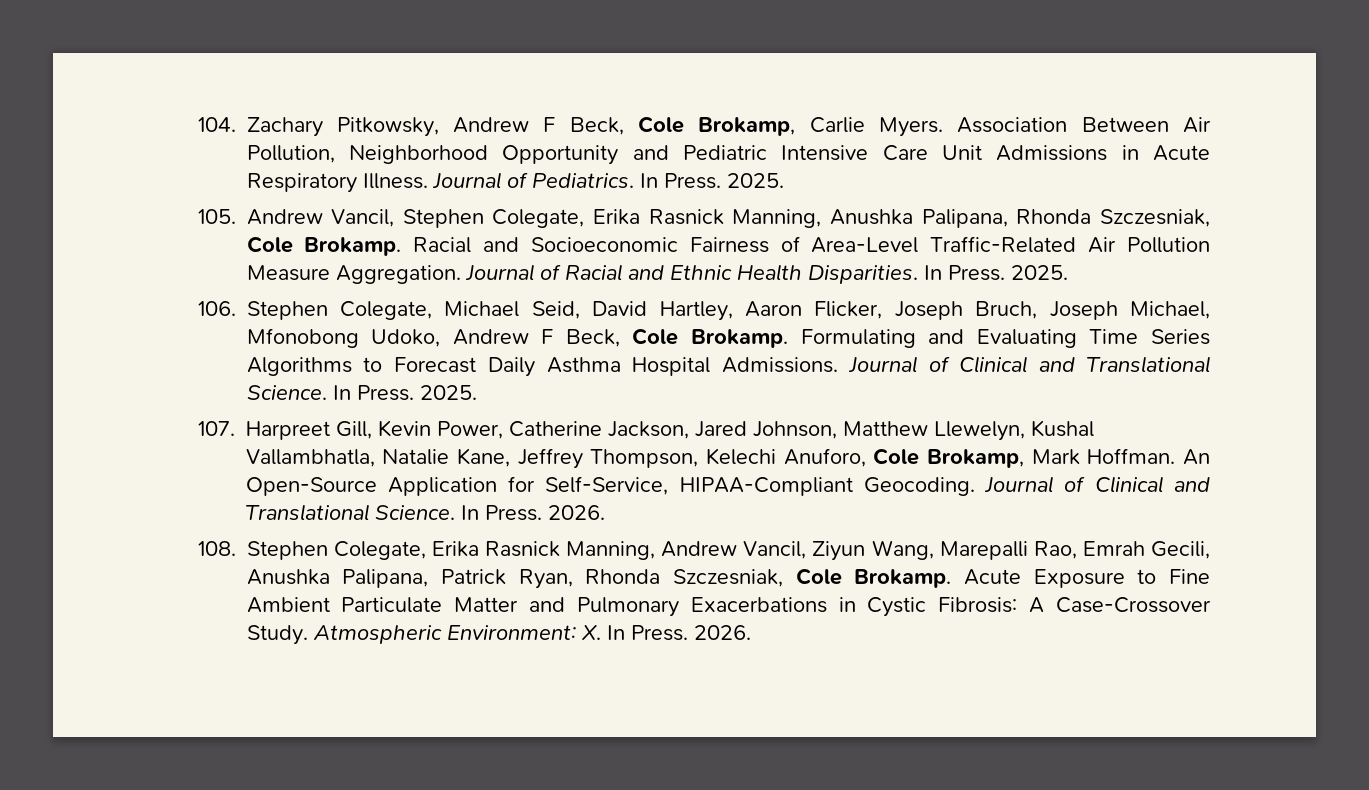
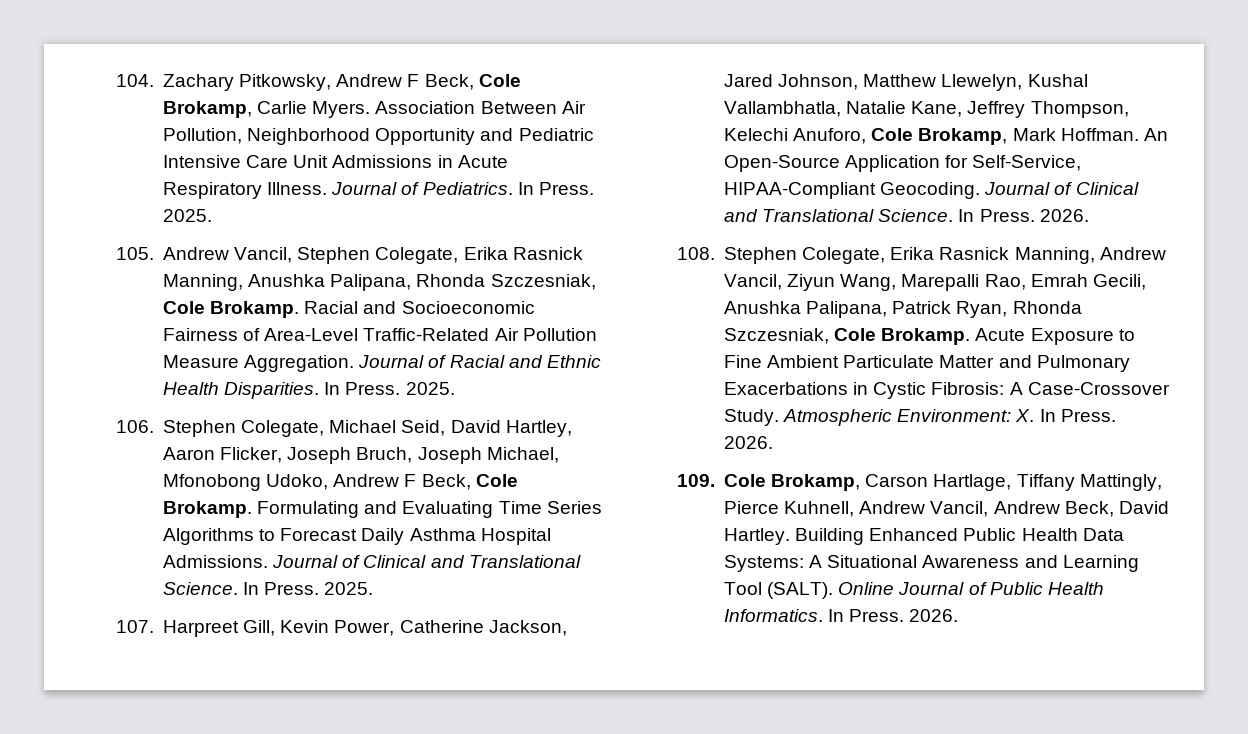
(751, 632) none -> [676,474,1162,491] [724,501,1169,517] [724,528,1124,545] [724,555,1139,572] [724,582,1104,599] [724,609,959,622] // 109. Cole Brokamp, Carson Hartlage, Tiffany Mattingly, Pierce Kuhnell, Andrew Vancil, Andrew Beck, David Hartley. Building Enhanced Public Health Data Systems: A Situational Awareness and Learning Tool (SALT). Online Journal of Public Health Informatics. In Press. 2026.

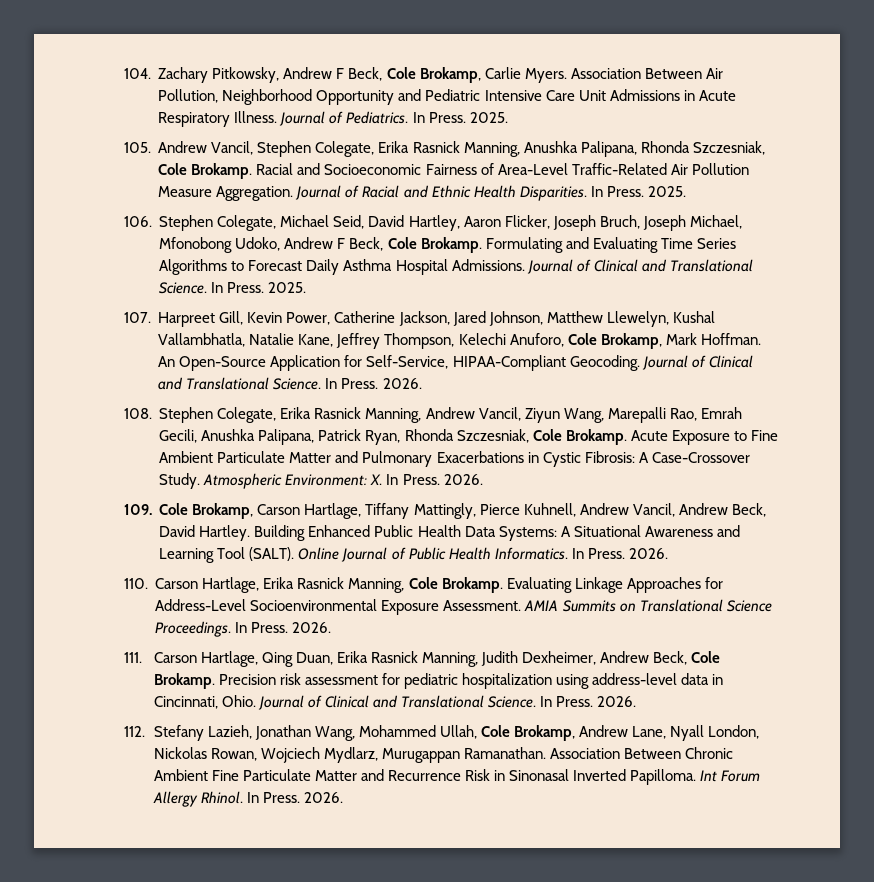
(959, 615) none -> [123,577,723,593] [155,599,772,615] [155,621,332,637] [123,651,721,667] [153,673,724,689] [153,695,637,710] [123,725,760,741] [153,747,733,763] [153,769,761,785] [152,791,343,807] // 110. Carson Hartlage, Erika Rasnick Manning, Cole Brokamp. Evaluating Linkage Approaches for Address-Level Socioenvironmental Exposure Assessment. AMIA Summits on Translational Science Proceedings. In Press. 2026. // 111. Carson Hartlage, Qing Duan, Erika Rasnick Manning, Judith Dexheimer, Andrew Beck, Cole Brokamp. Precision risk assessment for pediatric hospitalization using address-level data in Cincinnati, Ohio. Journal of Clinical and Translational Science. In Press. 2026. // 112. Stefany Lazieh, Jonathan Wang, Mohammed Ullah, Cole Brokamp, Andrew Lane, Nyall London, Nickolas Rowan, Wojciech Mydlarz, Murugappan Ramanathan. Association Between Chronic Ambient Fine Particulate Matter and Recurrence Risk in Sinonasal Inverted Papilloma. Int Forum Allergy Rhinol. In Press. 2026.

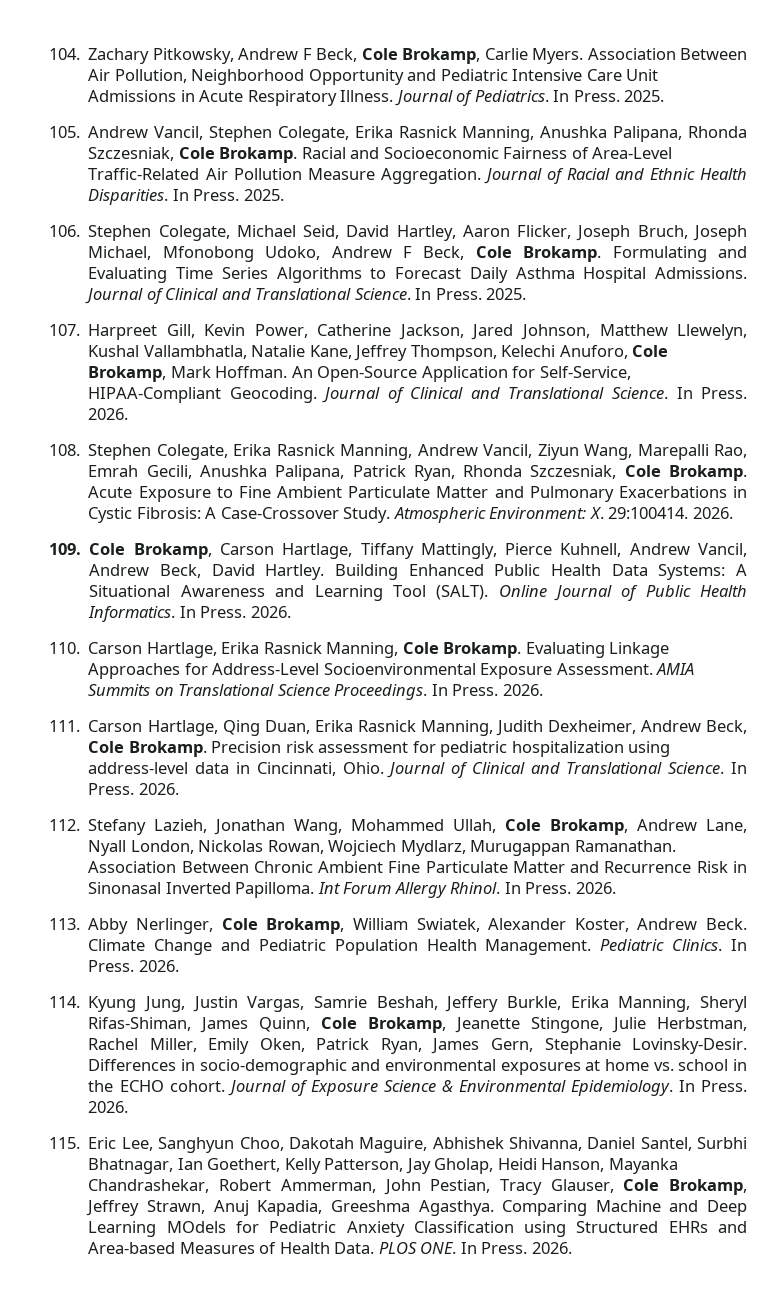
[386,474,440,485] In Press. -> [608,507,689,519] 29:100414.
(343, 797) none -> [49,918,747,934] [88,939,748,955] [88,960,179,972] [49,996,748,1012] [88,1017,748,1033] [88,1038,747,1054] [88,1059,748,1075] [88,1080,747,1096] [88,1101,129,1113] [49,1137,748,1153] [88,1158,678,1174] [88,1179,748,1195] [86,1200,747,1216] [88,1221,747,1237] [88,1242,572,1254] // 113. Abby Nerlinger, Cole Brokamp, William Swiatek, Alexander Koster, Andrew Beck. Climate Change and Pediatric Population Health Management. Pediatric Clinics. In Press. 2026. // 114. Kyung Jung, Justin Vargas, Samrie Beshah, Jeffery Burkle, Erika Manning, Sheryl Rifas-Shiman, James Quinn, Cole Brokamp, Jeanette Stingone, Julie Herbstman, Rachel Miller, Emily Oken, Patrick Ryan, James Gern, Stephanie Lovinsky-Desir. Differences in socio-demographic and environmental exposures at home vs. school in the ECHO cohort. Journal of Exposure Science & Environmental Epidemiology. In Press. 2026. // 115. Eric Lee, Sanghyun Choo, Dakotah Maguire, Abhishek Shivanna, Daniel Santel, Surbhi Bhatnagar, Ian Goethert, Kelly Patterson, Jay Gholap, Heidi Hanson, Mayanka Chandrashekar, Robert Ammerman, John Pestian, Tracy Glauser, Cole Brokamp, Jeffrey Strawn, Anuj Kapadia, Greeshma Agasthya. Comparing Machine and Deep Learning MOdels for Pediatric Anxiety Classification using Structured EHRs and Area-based Measures of Health Data. PLOS ONE. In Press. 2026.

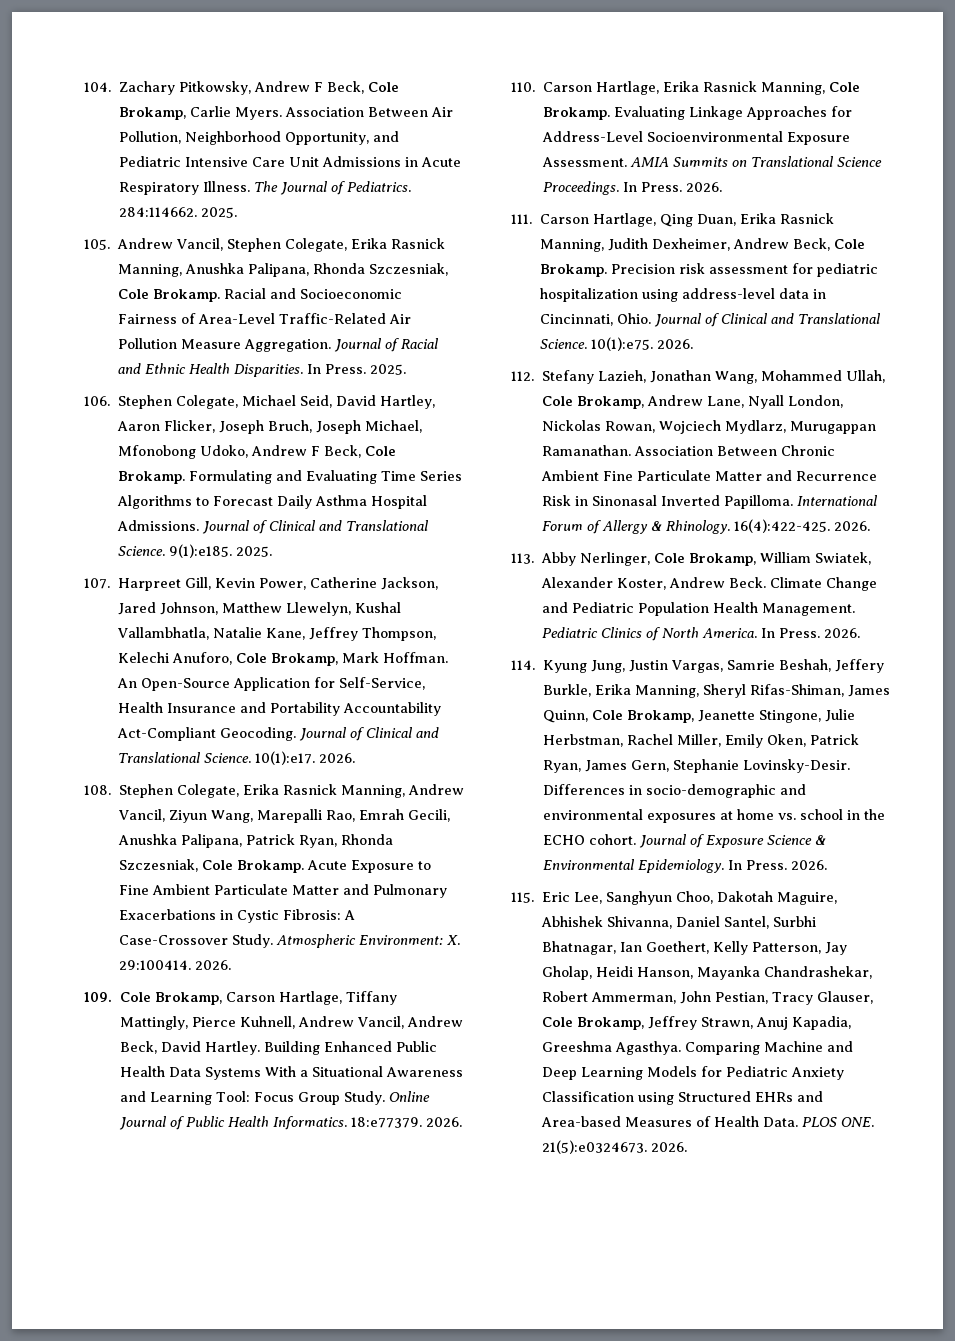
[308,69,404,85] Opportunity -> [284,132,369,145] Opportunity,
(394, 96) none -> [253,181,278,192] The
[553,90,620,102] In Press. -> [118,207,197,217] 284:114662.
[415,288,482,300] In Press. -> [168,544,232,558] 9(1):e185.
[88,387,222,403] HIPAA-Compliant -> [117,702,441,716] [116,727,216,741] Health Insurance and Portability Accountability Act-Compliant
[676,387,747,399] In Press. -> [254,751,315,765] 10(1):e17.
[658,564,748,580] Systems: A -> [204,1066,308,1080] Systems With a
[392,585,489,600] Tool (SALT). -> [215,1091,385,1105] Tool: Focus Group Study.
[179,606,247,618] In Press. -> [350,1117,422,1128] 18:e77379.
[731,762,748,774] [88,783,135,795] In Press. -> [590,337,653,351] 10(1):e75.
[317,882,572,898] Int Forum Allergy Rhinol. In Press. -> [796,495,878,506] [541,519,830,534] International Forum of Allergy & Rhinology. 16(4):422-425.
[672,939,723,951] Clinics. -> [600,627,757,641] Clinics of North America.
[166,1221,226,1233] MOdels -> [646,1066,697,1077] Models
[460,1242,528,1254] In Press. -> [541,1140,647,1154] 21(5):e0324673.

